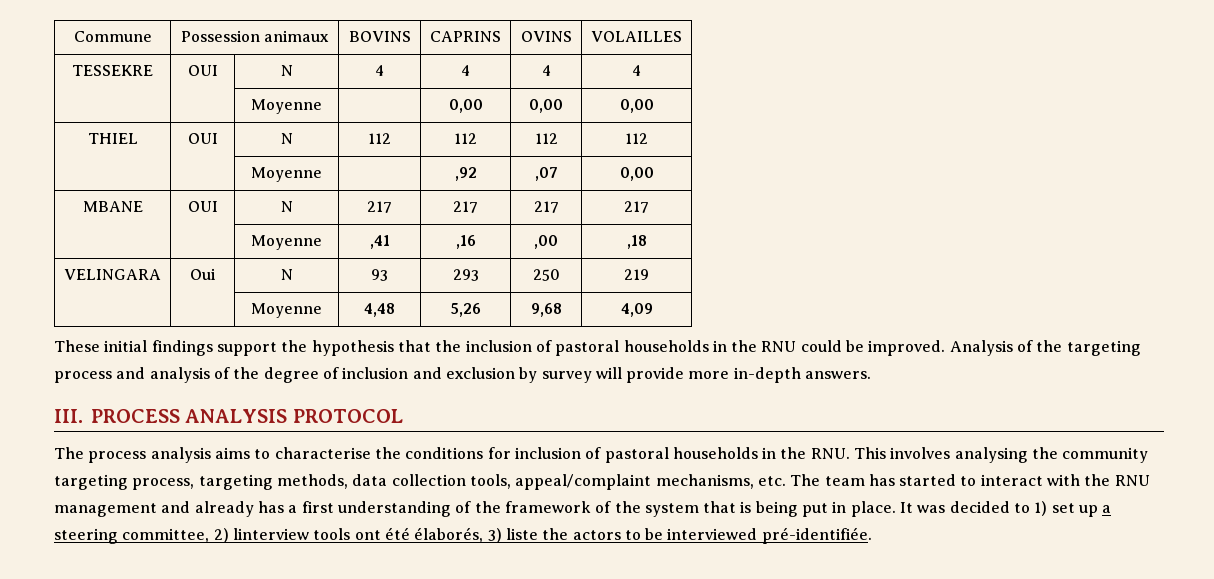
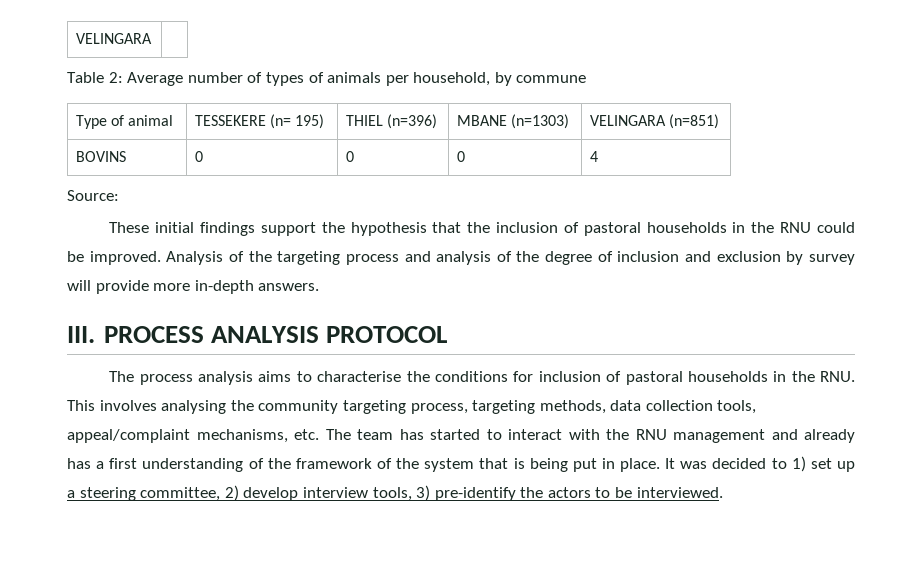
[73,31,152,42] [180,30,330,42] [348,31,411,42] [430,31,501,42] [520,31,572,42] [591,31,682,42] [72,65,153,76] [187,65,218,76] [280,65,293,76] [375,65,384,76] [461,65,470,76] [541,65,551,76] [632,65,641,76] [251,99,322,114] [448,99,483,113] [529,99,563,113] [619,99,654,113] [87,133,138,144] [187,133,218,144] [280,133,293,144] [368,133,391,144] [454,133,477,144] [534,133,558,144] [625,133,648,144] [251,167,322,182] [454,167,477,181] [534,167,558,181] [619,167,654,181] [82,201,143,212] [187,201,218,212] [280,201,293,212] [367,201,392,213] [453,201,478,213] [533,201,559,213] [624,201,649,213] [251,235,322,250] [369,235,390,249] [455,235,476,249] [534,235,558,249] [626,235,647,249] [64,269,161,280] [190,268,216,280] [280,269,293,280] [371,269,388,281] [452,269,479,281] [532,269,560,281] [624,269,649,280] [251,303,322,318] [364,303,395,317] [450,303,481,317] [530,303,562,317] [620,303,653,317] Commune | Possession animaux | BOVINS | CAPRINS | OVINS | VOLAILLES // TESSEKRE | OUI | N | 4 | 4 | 4 | 4 // | | Moyenne | | 0,00 | 0,00 | 0,00 // THIEL | OUI | N | 112 | 112 | 112 | 112 // | | Moyenne | | ,92 | ,07 | 0,00 // MBANE | OUI | N | 217 | 217 | 217 | 217 // | | Moyenne | ,41 | ,16 | ,00 | ,18 // VELINGARA | Oui | N | 93 | 293 | 250 | 219 // | | Moyenne | 4,48 | 5,26 | 9,68 | 4,09 -> [76,33,153,44] [67,72,587,86] [76,115,174,129] [195,114,325,129] [346,114,438,129] [457,114,570,129] [590,114,720,129] [76,151,127,162] [195,151,204,162] [346,151,355,162] [457,151,466,162] [590,151,599,162] [67,190,119,201] VELINGARA | // Table 2: Average number of types of animals per household, by commune // Type of animal | TESSEKERE (n= 195) | THIEL (n=396) | MBANE (n=1303) | VELINGARA (n=851) // BOVINS | 0 | 0 | 0 | 4 // Source:
[232,527,538,543] linterview tools ont été élaborés, 3) liste -> [243,485,516,501] develop interview tools, 3) pre-identify
[667,527,872,544] interviewed pré-identifiée. -> [636,487,723,498] interviewed.

